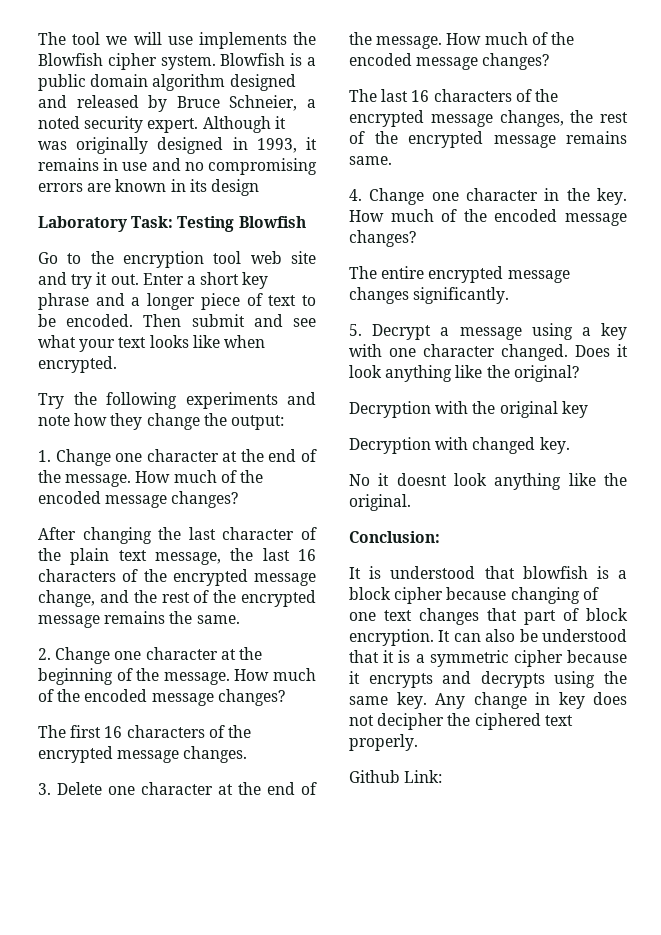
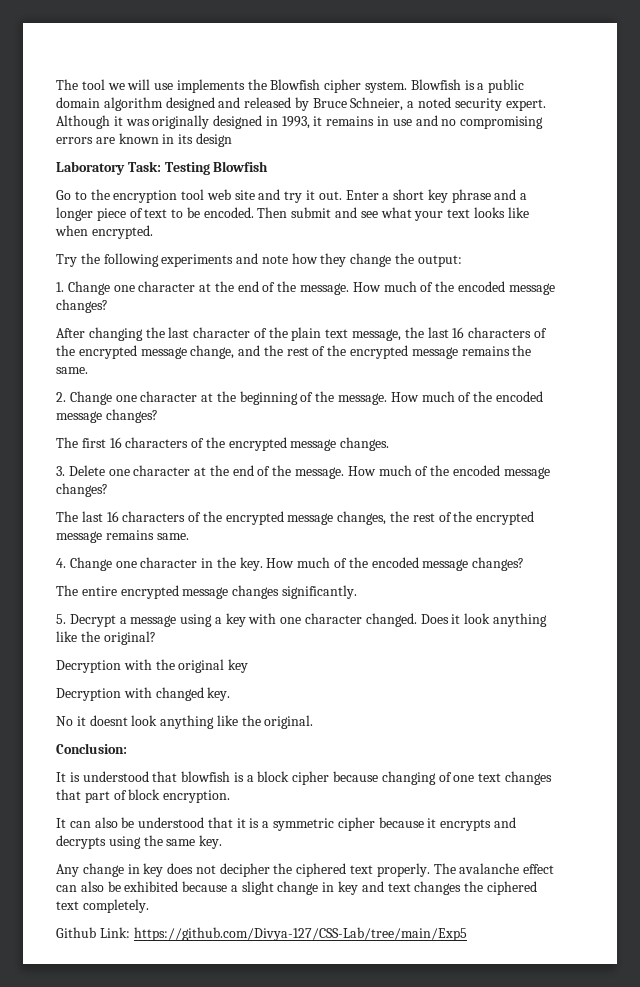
(434, 637) none -> (231, 796) //
(427, 700) none -> (223, 842) //
(418, 742) none -> [433,863,555,874] [56,881,537,895] [56,899,149,913] The avalanche effect can also be exhibited because a slight change in key and text changes the ciphered text completely.
(443, 776) none -> [133,927,467,941] https://github.com/Divya-127/CSS-Lab/tree/main/Exp5

